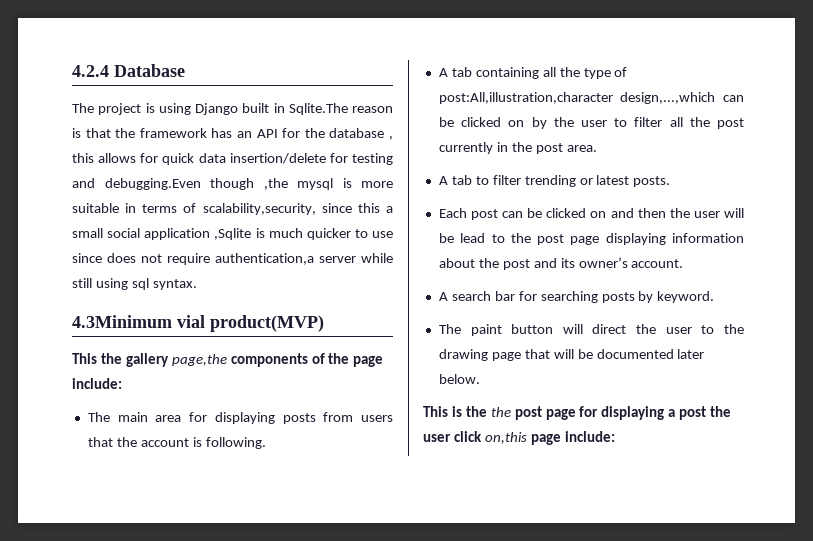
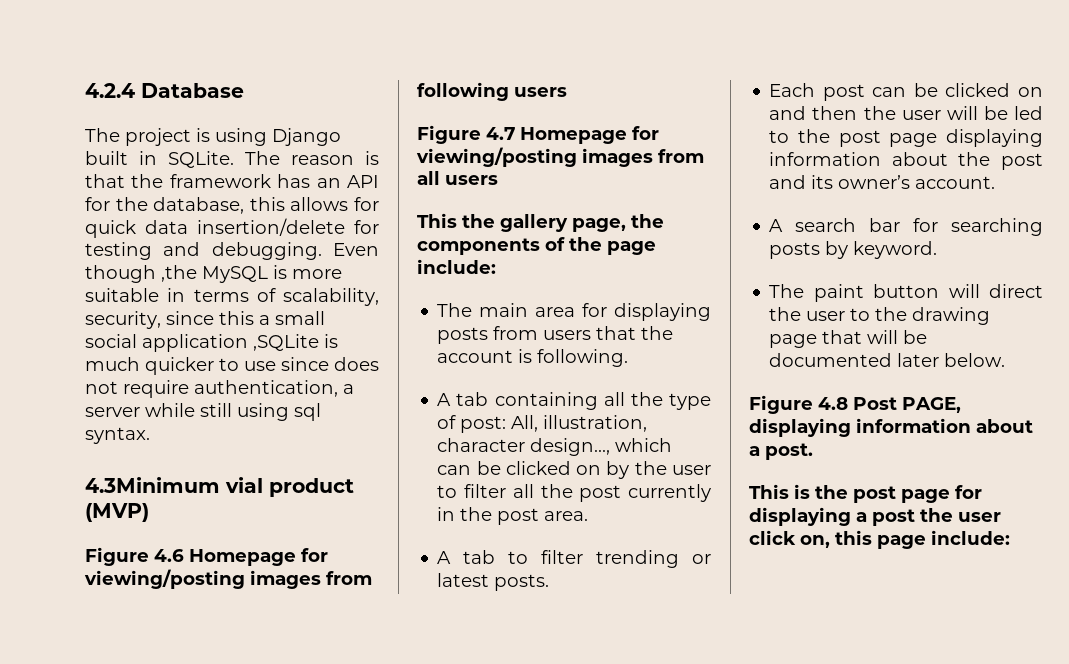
[288,103,348,115] Sqlite.The -> [168,151,280,168] SQLite. The
[329,128,393,140] database , -> [153,197,245,214] database,
[104,178,201,190] debugging.Even -> [211,242,379,260] debugging. Even
[297,178,333,190] mysql -> [202,266,268,283] MySQL
[202,203,316,215] scalability,security, -> [283,288,379,306] [85,311,161,329] scalability, security,
[214,228,252,240] ,Sqlite -> [253,334,319,351] ,SQLite
[215,253,314,265] authentication,a -> [194,380,354,397] authentication, a
[210,315,324,332] product(MVP) -> [269,478,354,497] [85,503,149,522] [85,547,328,566] [84,569,372,589] [417,82,567,101] [417,125,659,144] [416,147,704,167] [417,171,498,185] product (MVP) // Figure 4.6 Homepage for viewing/posting images from following users // Figure 4.7 Homepage for viewing/posting images from all users
[171,354,227,366] page,the -> [572,214,664,232] page, the
[438,92,716,104] post:All,illustration,character design,...,which -> [460,415,648,433] [437,438,673,456] post: All, illustration, character design..., which
[460,233,486,243] lead -> [1014,106,1043,120] led
(480, 379) none -> [749,395,961,414] [749,418,1033,437] [749,443,813,460] // Figure 4.8 Post PAGE, displaying information about a post.
[490,407,511,417] the -> (848, 492) none
[484,432,527,444] on,this -> [800,530,872,548] on, this

